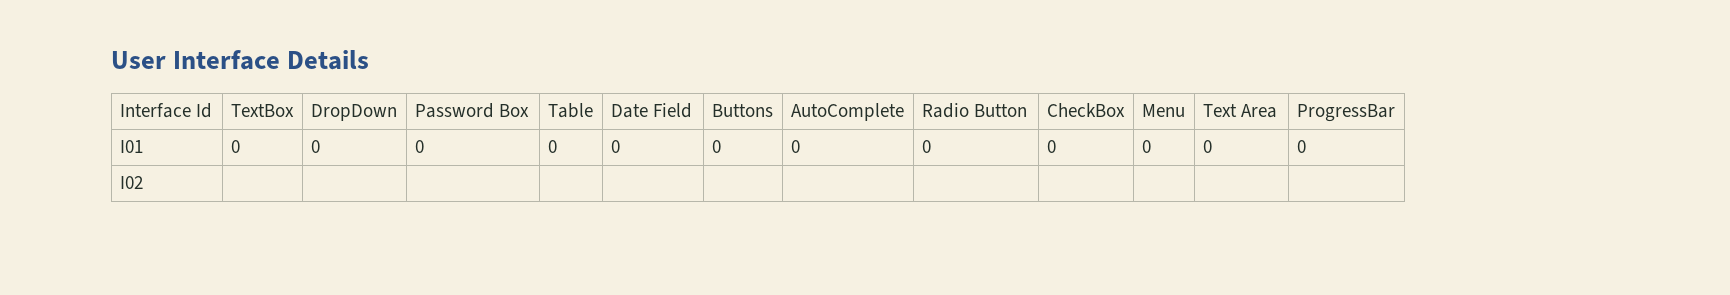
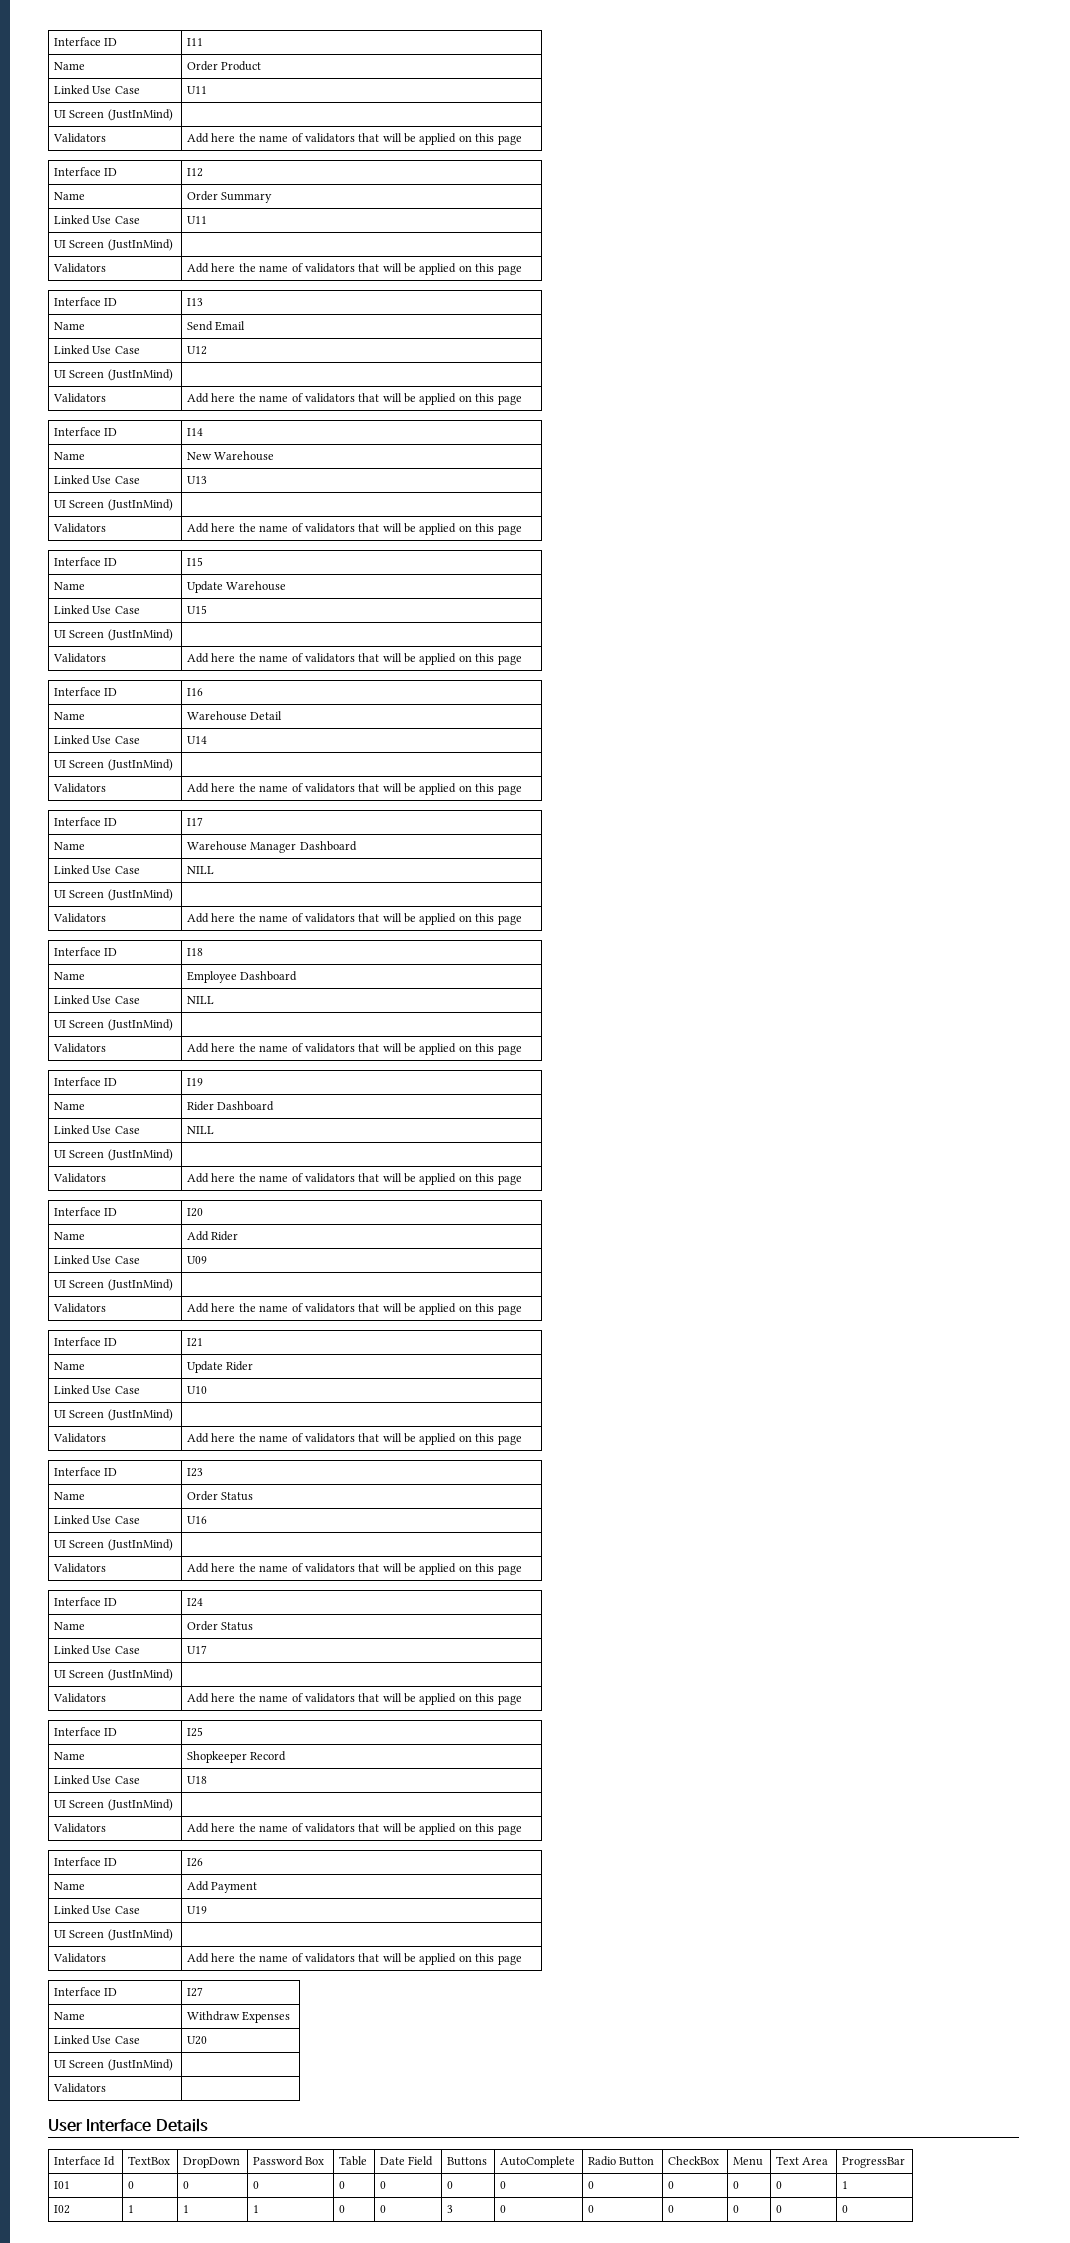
(111, 60) none -> [54,37,118,46] [187,38,204,46] [54,62,86,70] [187,61,262,71] [54,85,140,95] [187,86,208,94] [54,109,173,121] [53,133,107,143] [187,133,522,145] [54,167,118,176] [187,168,204,177] [54,192,86,200] [187,191,273,203] [54,215,140,225] [187,216,208,224] [54,239,173,251] [53,263,107,273] [187,263,522,275] [54,297,118,306] [187,298,204,306] [54,322,86,330] [187,321,246,331] [54,345,140,355] [187,346,208,355] [54,369,173,381] [53,393,107,403] [187,393,522,405] [54,427,118,436] [187,428,204,436] [54,452,86,460] [187,451,275,461] [54,475,140,485] [187,476,208,484] [54,499,173,511] [53,523,107,533] [187,523,522,535] [54,557,118,566] [187,557,204,566] [54,582,86,590] [187,581,287,593] [54,605,140,615] [187,605,208,614] [54,629,173,641] [53,653,107,663] [187,653,522,665] [54,687,118,696] [187,688,204,696] [54,712,86,720] [187,711,283,721] [54,735,140,745] [187,736,208,744] [54,759,173,771] [53,783,107,793] [187,783,522,795] [54,817,118,826] [187,817,204,826] [54,842,86,850] [187,841,357,853] [54,865,140,875] [187,866,215,874] [54,889,173,901] [53,913,107,923] [187,913,522,925] [54,947,118,956] [187,948,204,956] [54,972,86,980] [187,971,298,983] [54,995,140,1005] [187,996,215,1004] [54,1019,173,1031] [53,1043,107,1053] [187,1043,522,1055] [54,1077,118,1086] [187,1078,204,1086] [54,1102,86,1110] [187,1101,275,1111] [54,1125,140,1135] [187,1126,215,1134] [54,1149,173,1161] [53,1173,107,1183] [187,1173,522,1185] [54,1207,118,1216] [187,1208,204,1217] [54,1232,86,1240] [187,1231,239,1241] [54,1255,140,1265] [187,1256,208,1264] [54,1279,173,1291] [53,1303,107,1313] [187,1303,522,1315] [54,1337,118,1346] [187,1338,204,1347] [54,1362,86,1370] [187,1361,254,1373] [54,1385,140,1395] [187,1386,208,1394] [54,1409,173,1421] [53,1433,107,1443] [187,1433,522,1445] [54,1467,118,1476] [187,1468,204,1477] [54,1492,86,1500] [187,1491,254,1501] [54,1515,140,1525] [187,1516,208,1524] [54,1539,173,1551] [53,1563,107,1573] [187,1563,522,1575] [54,1597,118,1606] [187,1598,204,1607] [54,1622,86,1630] [187,1621,254,1631] [54,1645,140,1655] [187,1645,208,1654] [54,1669,173,1681] [53,1693,107,1703] [187,1693,522,1705] [54,1727,118,1736] [187,1727,204,1737] [54,1752,86,1760] [187,1751,287,1763] [54,1775,140,1785] [187,1776,208,1784] [54,1799,173,1811] [53,1823,107,1833] [187,1823,522,1835] [54,1857,118,1866] [187,1858,204,1867] [54,1882,86,1890] [187,1881,258,1893] [54,1905,140,1915] [187,1906,208,1914] [54,1929,173,1941] [53,1953,107,1963] [187,1953,522,1965] [54,1987,118,1996] [187,1987,204,1997] [54,2012,86,2020] [187,2011,291,2023] [54,2035,140,2045] [187,2036,208,2045] [54,2059,173,2071] [53,2083,107,2093] Interface ID | I11 // Name | Order Product // Linked Use Case | U11 // UI Screen (JustInMind) | // Validators | Add here the name of validators that will be applied on this page // Interface ID | I12 // Name | Order Summary // Linked Use Case | U11 // UI Screen (JustInMind) | // Validators | Add here the name of validators that will be applied on this page // Interface ID | I13 // Name | Send Email // Linked Use Case | U12 // UI Screen (JustInMind) | // Validators | Add here the name of validators that will be applied on this page // Interface ID | I14 // Name | New Warehouse // Linked Use Case | U13 // UI Screen (JustInMind) | // Validators | Add here the name of validators that will be applied on this page // Interface ID | I15 // Name | Update Warehouse // Linked Use Case | U15 // UI Screen (JustInMind) | // Validators | Add here the name of validators that will be applied on this page // Interface ID | I16 // Name | Warehouse Detail // Linked Use Case | U14 // UI Screen (JustInMind) | // Validators | Add here the name of validators that will be applied on this page // Interface ID | I17 // Name | Warehouse Manager Dashboard // Linked Use Case | NILL // UI Screen (JustInMind) | // Validators | Add here the name of validators that will be applied on this page // Interface ID | I18 // Name | Employee Dashboard // Linked Use Case | NILL // UI Screen (JustInMind) | // Validators | Add here the name of validators that will be applied on this page // Interface ID | I19 // Name | Rider Dashboard // Linked Use Case | NILL // UI Screen (JustInMind) | // Validators | Add here the name of validators that will be applied on this page // Interface ID | I20 // Name | Add Rider // Linked Use Case | U09 // UI Screen (JustInMind) | // Validators | Add here the name of validators that will be applied on this page // Interface ID | I21 // Name | Update Rider // Linked Use Case | U10 // UI Screen (JustInMind) | // Validators | Add here the name of validators that will be applied on this page // Interface ID | I23 // Name | Order Status // Linked Use Case | U16 // UI Screen (JustInMind) | // Validators | Add here the name of validators that will be applied on this page // Interface ID | I24 // Name | Order Status // Linked Use Case | U17 // UI Screen (JustInMind) | // Validators | Add here the name of validators that will be applied on this page // Interface ID | I25 // Name | Shopkeeper Record // Linked Use Case | U18 // UI Screen (JustInMind) | // Validators | Add here the name of validators that will be applied on this page // Interface ID | I26 // Name | Add Payment // Linked Use Case | U19 // UI Screen (JustInMind) | // Validators | Add here the name of validators that will be applied on this page // Interface ID | I27 // Name | Withdraw Expenses // Linked Use Case | U20 // UI Screen (JustInMind) | // Validators | //
[1296,140,1306,153] 0 -> [842,2181,849,2189] 1
(143, 182) | | | | | | | | | | | -> [128,2205,135,2213] [183,2205,190,2213] [253,2205,260,2213] [339,2205,346,2213] [380,2205,387,2213] [447,2205,454,2213] [500,2205,507,2213] [588,2205,595,2213] [668,2205,675,2213] [733,2205,740,2213] [776,2205,783,2213] [842,2205,849,2213] 1 | 1 | 1 | 0 | 0 | 3 | 0 | 0 | 0 | 0 | 0 | 0

